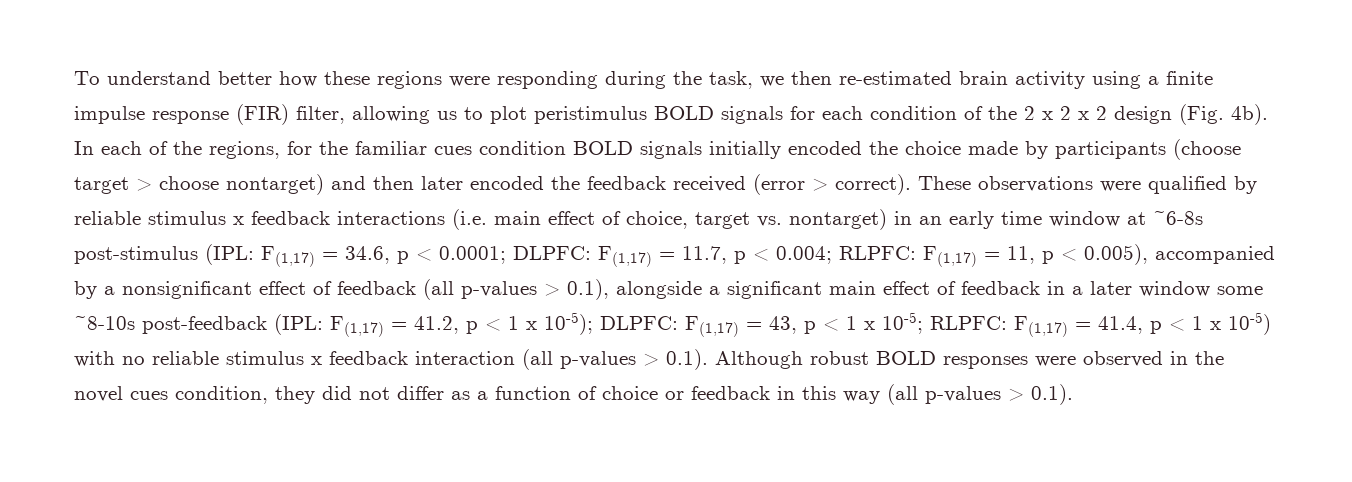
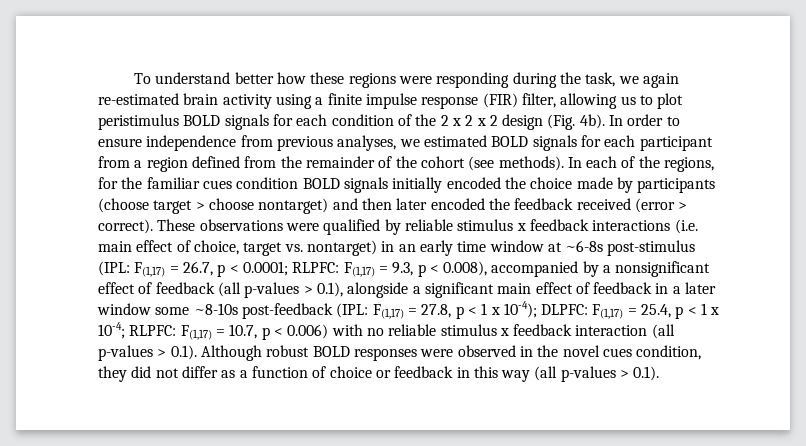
[791,71,832,85] then -> [642,73,679,88] again
(94, 148) none -> [627,114,680,126] [98,135,713,151] [98,156,582,172] order to ensure independence from previous analyses, we estimated BOLD signals for each participant from a region defined from the remainder of the cohort (see methods). In
[345,246,390,264] 34.6, -> [182,261,213,276] 26.7,
[513,244,1148,267] DLPFC: F(1,17) = 11.7, p < 0.004; RLPFC: F(1,17) = 11, p < 0.005), -> [292,261,488,277] RLPFC: F(1,17) = 9.3, p < 0.008),
[414,312,1271,337] 41.2, p < 1 x 10-5); DLPFC: F(1,17) = 43, p < 1 x 10-5; RLPFC: F(1,17) = 41.4, p < 1 x 10-5) -> [421,301,720,319] [98,322,329,340] 27.8, p < 1 x 10-4); DLPFC: F(1,17) = 25.4, p < 1 x 10-4; RLPFC: F(1,17) = 10.7, p < 0.006)

